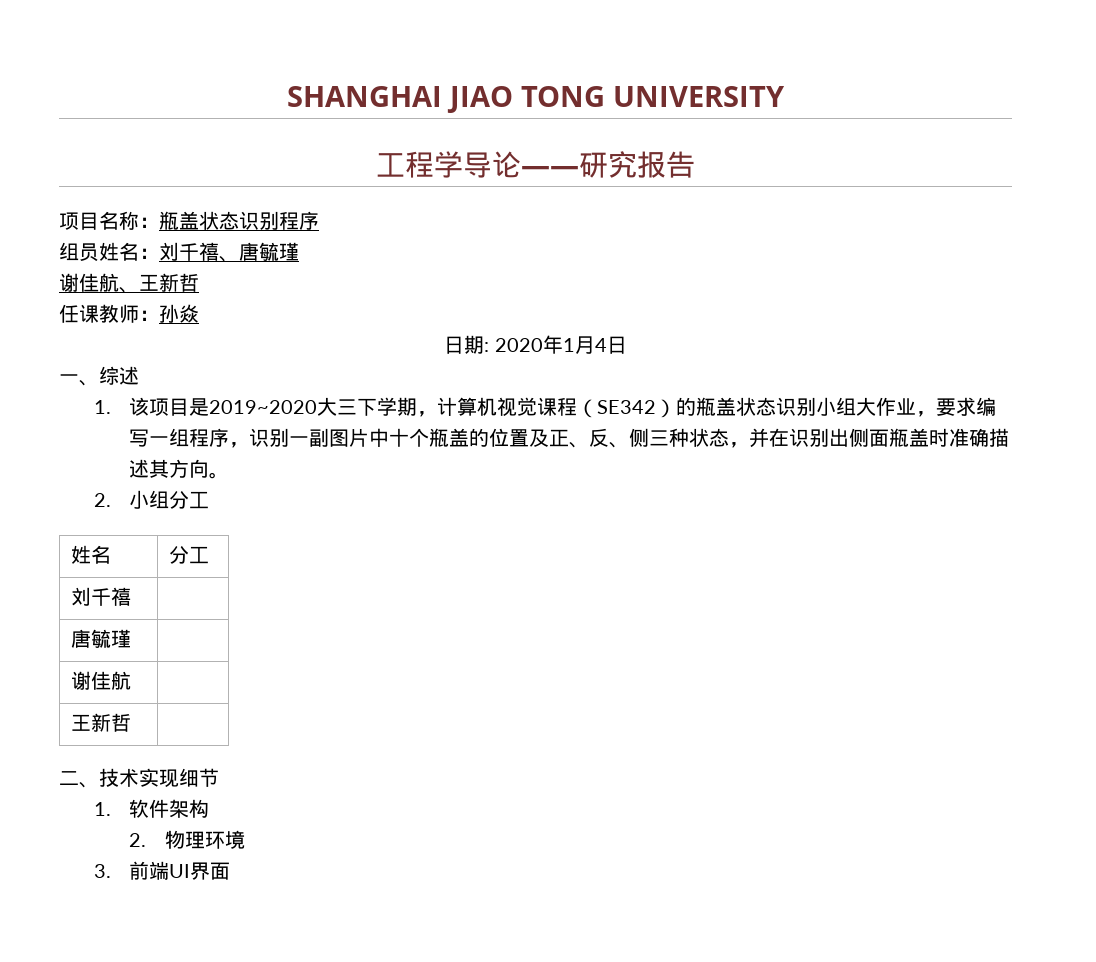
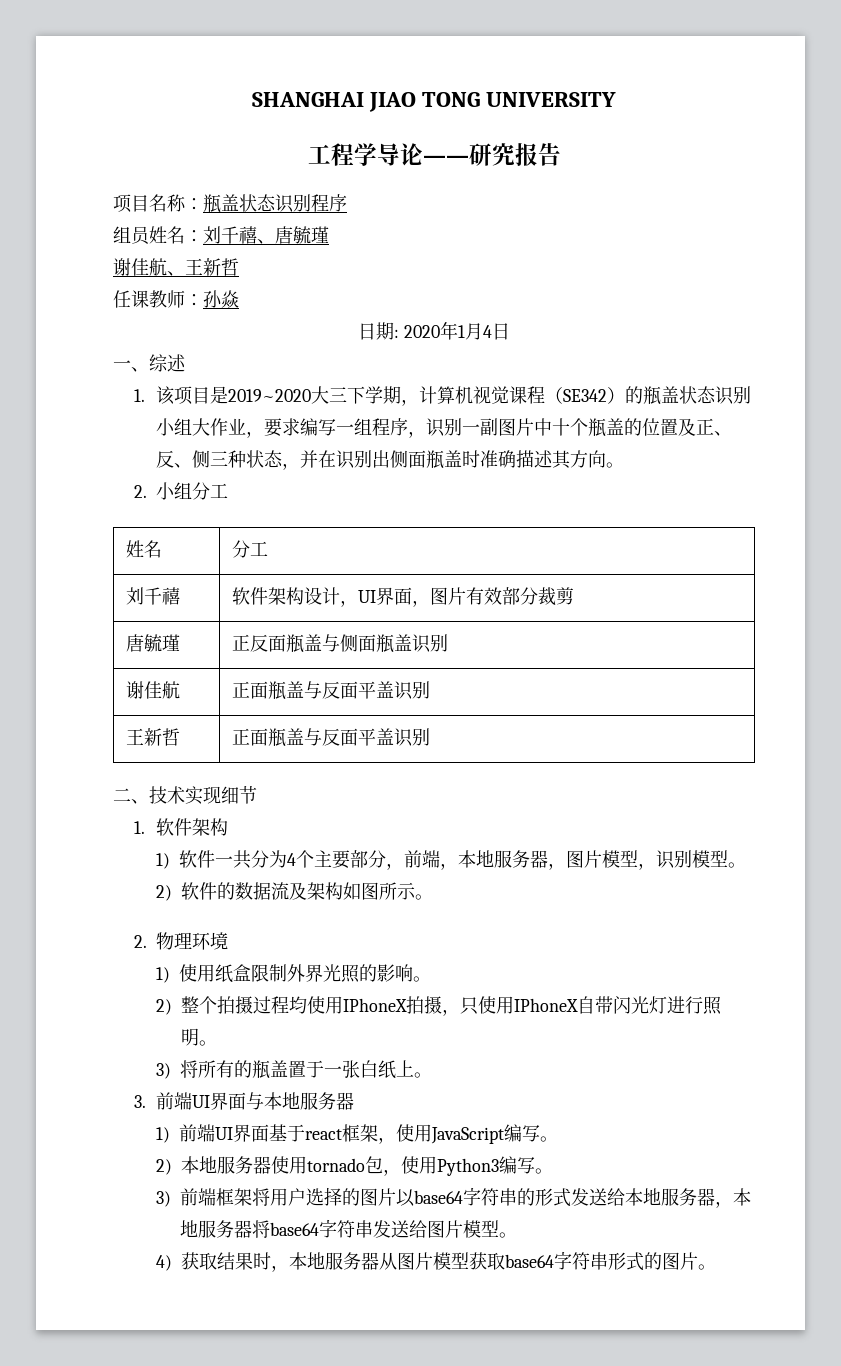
[70,629,131,648] [70,671,131,690] [70,713,131,732] // 唐毓瑾 | // 谢佳航 | // 王新哲 | -> [231,587,574,607] [125,634,180,652] [231,634,448,653] [125,681,180,699] [231,681,430,700] [125,728,180,746] [231,728,430,747] 软件架构设计，UI界面，图片有效部分裁剪 // 唐毓瑾 | 正反面瓶盖与侧面瓶盖识别 // 谢佳航 | 正面瓶盖与反面平盖识别 // 王新哲 | 正面瓶盖与反面平盖识别
[129,830,245,849] [94,861,231,880] 2.物理环境 // 3.前端UI界面 -> [155,850,746,870] [155,882,433,901] [134,932,229,950] [155,964,431,983] [155,996,722,1016] [180,1028,217,1046] [155,1060,432,1079] [134,1092,354,1110] [155,1124,558,1144] [155,1156,553,1176] [155,1187,751,1208] [179,1219,517,1238] [155,1251,716,1272] 1)软件一共分为4个主要部分，前端，本地服务器，图片模型，识别模型。 // 2)软件的数据流及架构如图所示。 // 2.物理环境 // 1)使用纸盒限制外界光照的影响。 // 2)整个拍摄过程均使用IPhoneX拍摄，只使用IPhoneX自带闪光灯进行照明。 // 3)将所有的瓶盖置于一张白纸上。 // 3.前端UI界面与本地服务器 // 1)前端UI界面基于react框架，使用JavaScript编写。 // 2)本地服务器使用tornado包，使用Python3编写。 // 3)前端框架将用户选择的图片以base64字符串的形式发送给本地服务器，本地服务器将base64字符串发送给图片模型。 // 4)获取结果时，本地服务器从图片模型获取base64字符串形式的图片。

